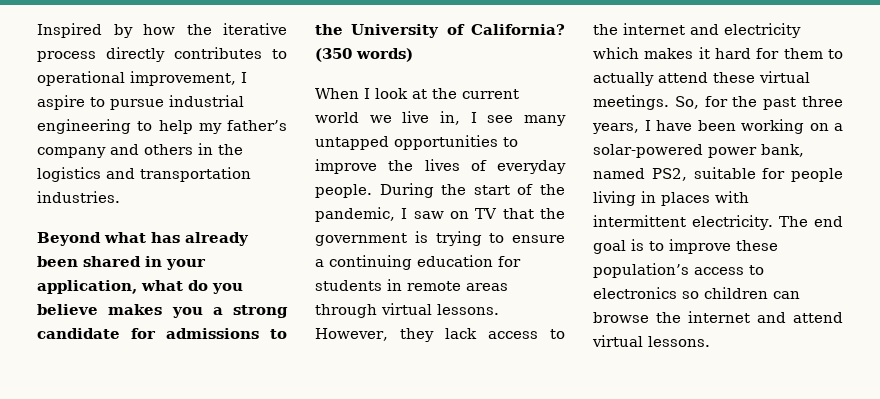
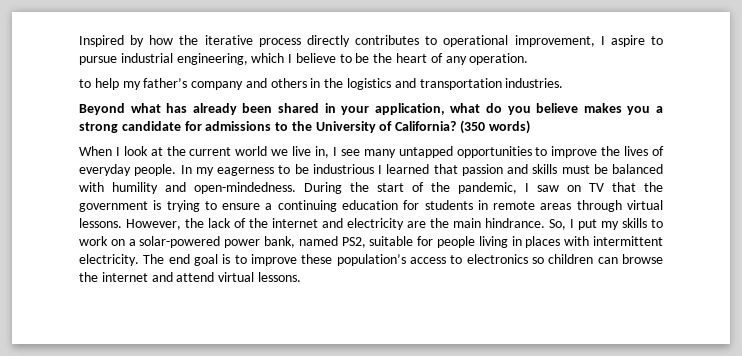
[37,119,131,134] engineering -> [176,53,529,65] engineering, which I believe to be the heart of any operation. //
(372, 191) none -> [180,164,663,176] [79,182,296,194] In my eagerness to be industrious I learned that passion and skills must be balanced with humility and open-mindedness.
[399,328,565,342] [593,23,801,38] [593,47,843,59] [593,71,810,86] [593,95,843,110] [592,119,804,134] they lack access to the internet and electricity which makes it hard for them to actually attend these virtual meetings. So, for the past three years, I have been working -> [185,218,663,230] [79,236,108,246] the lack of the internet and electricity are the main hindrance. So, I put my skills to work

